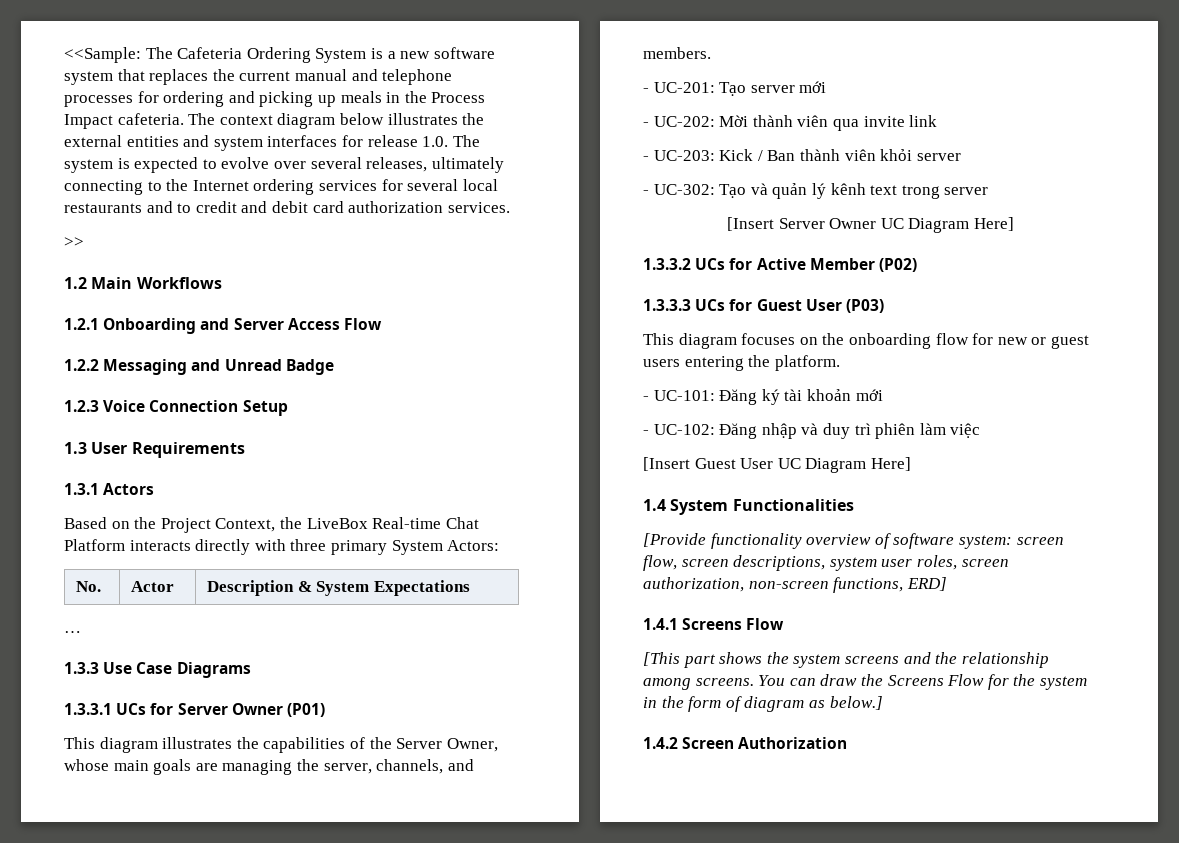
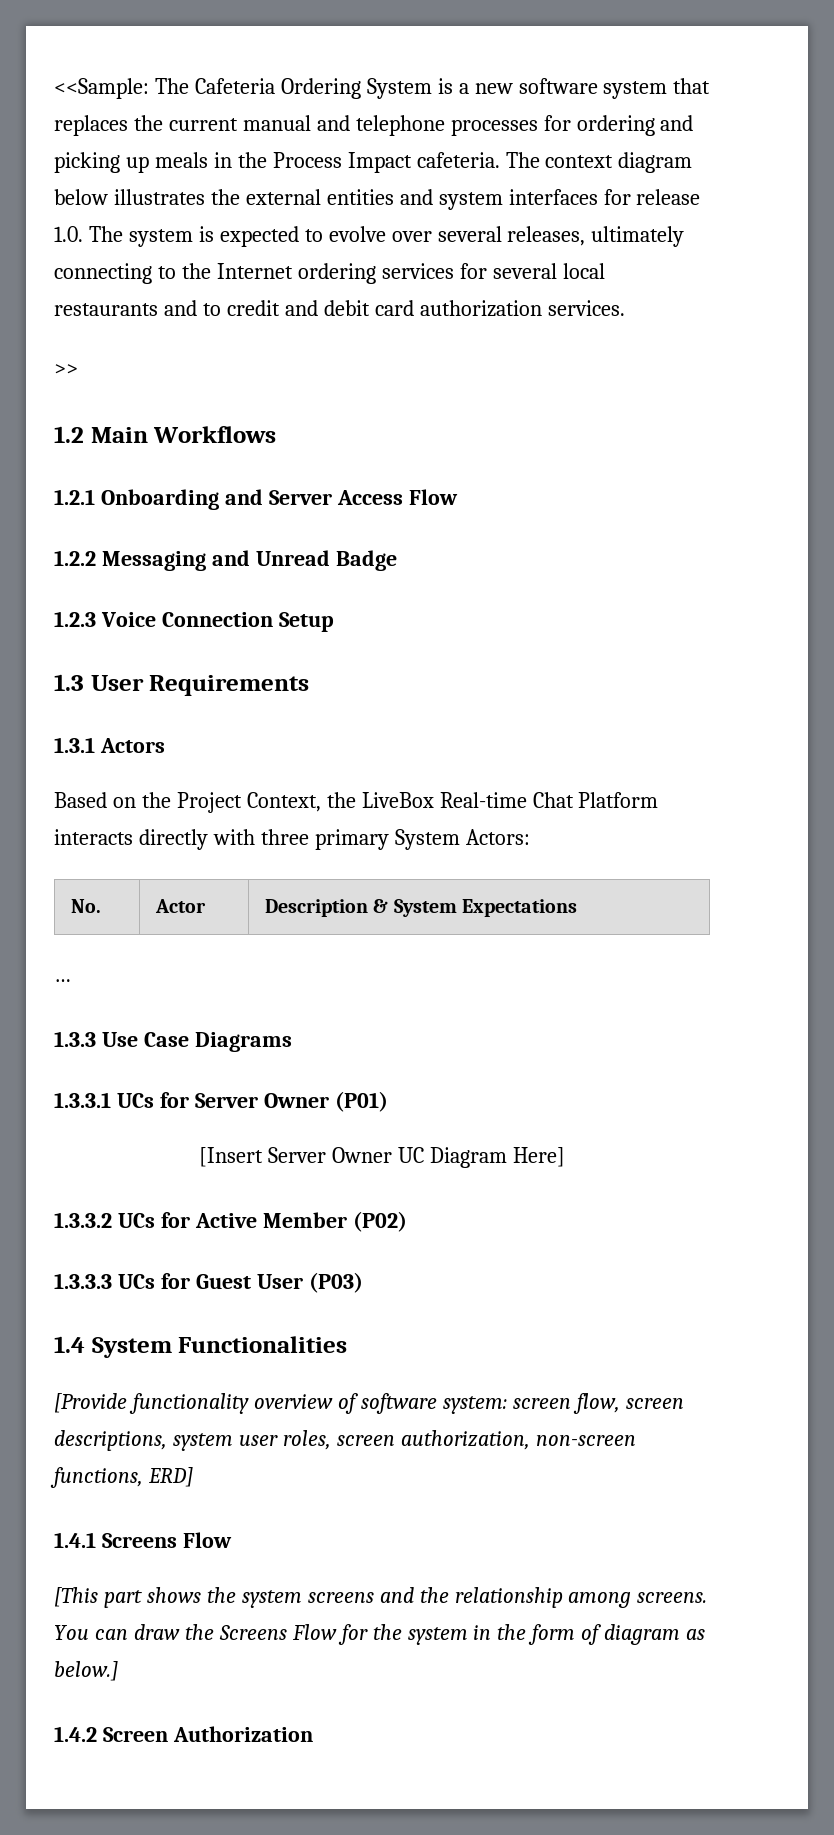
[64,737,498,753] [64,759,474,775] [643,47,711,59] [643,81,827,96] [643,115,938,131] [643,149,961,161] [643,183,989,199] // This diagram illustrates the capabilities of the Server Owner, whose main goals are managing the server, channels, and members. // - UC-201: Tạo server mới // - UC-202: Mời thành viên qua invite link // - UC-203: Kick / Ban thành viên khỏi server // - UC-302: Tạo và quản lý kênh text trong server -> (388, 1101) none
[643,333,1089,349] [643,355,840,371] [643,389,883,405] [643,423,981,439] [643,457,911,473] // This diagram focuses on the onboarding flow for new or guest users entering the platform. // - UC-101: Đăng ký tài khoản mới // - UC-102: Đăng nhập và duy trì phiên làm việc // [Insert Guest User UC Diagram Here] -> (363, 1282) none

